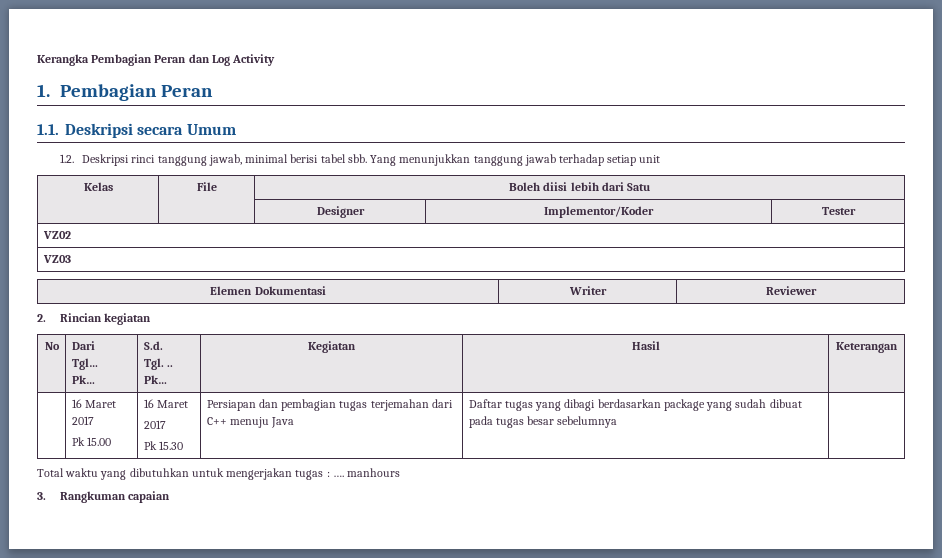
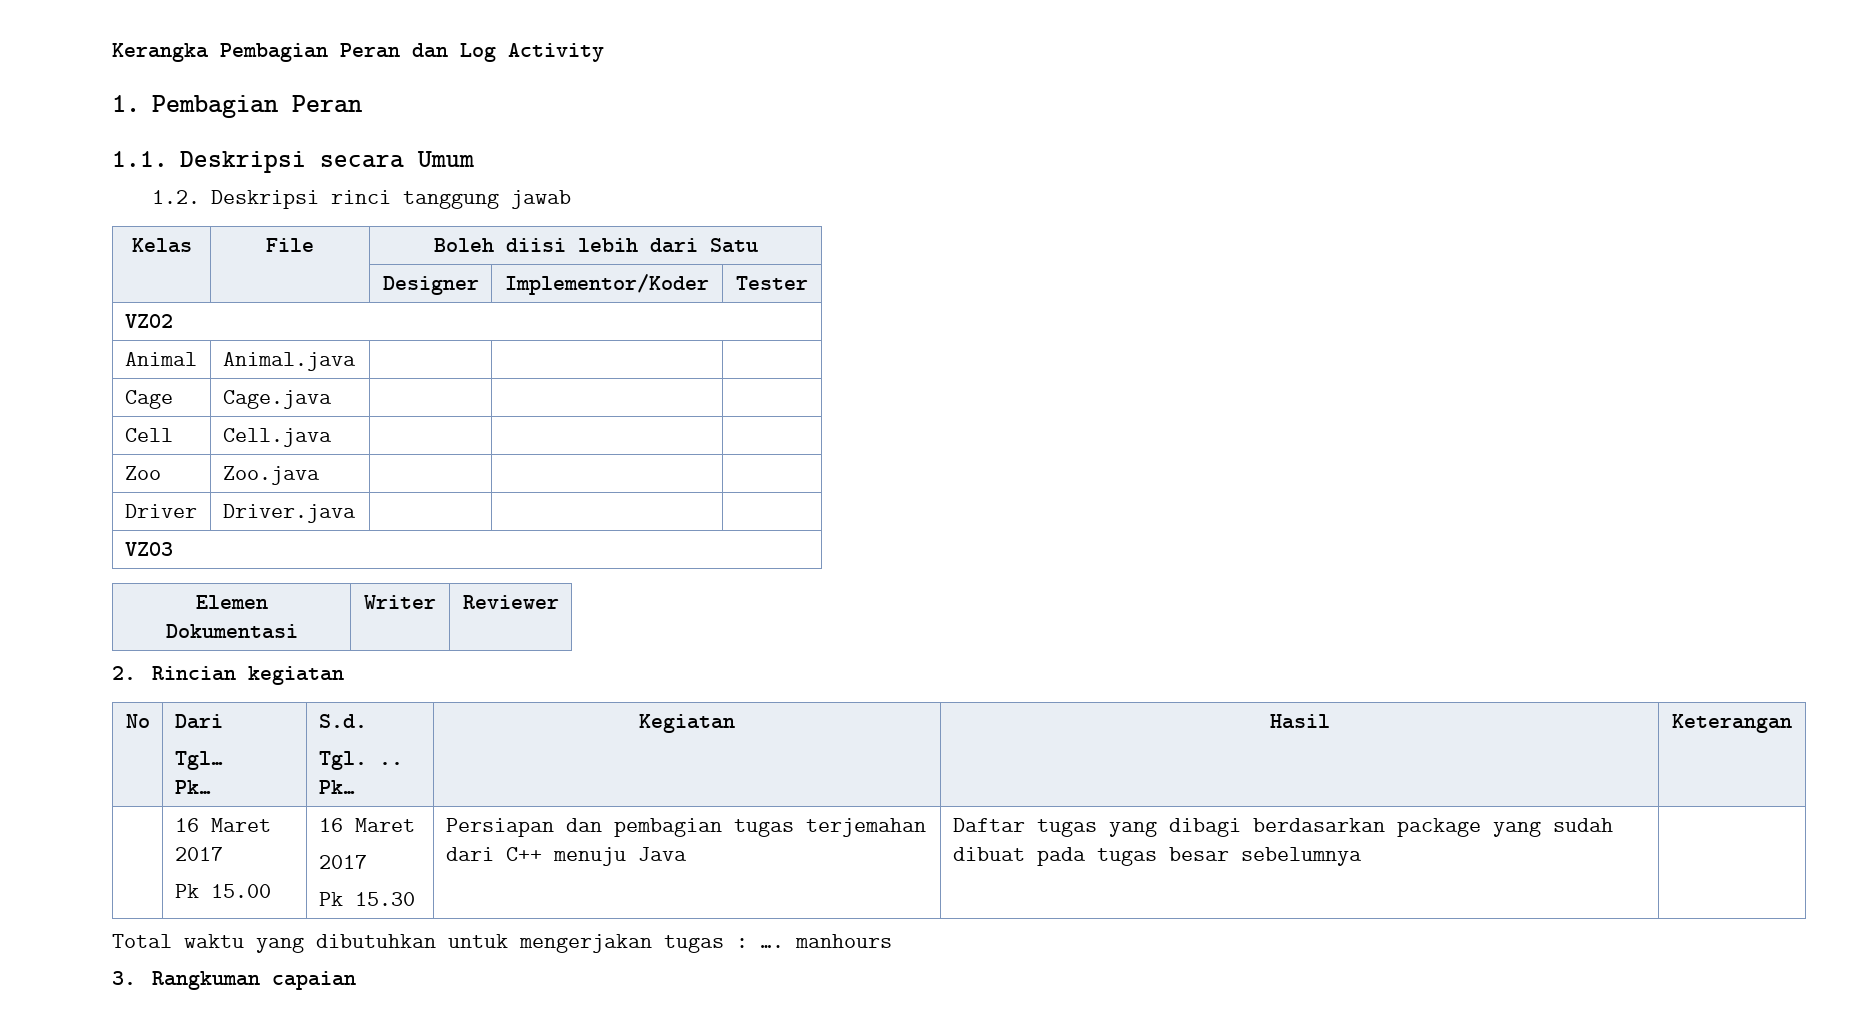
[208,154,661,166] jawab, minimal berisi tabel sbb. Yang menunjukkan tanggung jawab terhadap setiap unit -> [511,190,572,209] jawab
(71, 235) none -> [124,352,197,366] [222,352,356,371] [124,390,173,409] [222,390,332,409] [124,428,173,442] [222,428,332,447] [124,466,161,480] [222,466,320,485] [124,504,197,518] [222,504,356,523] // Animal | Animal.java | | | // Cage | Cage.java | | | // Cell | Cell.java | | | // Zoo | Zoo.java | | | // Driver | Driver.java | | |

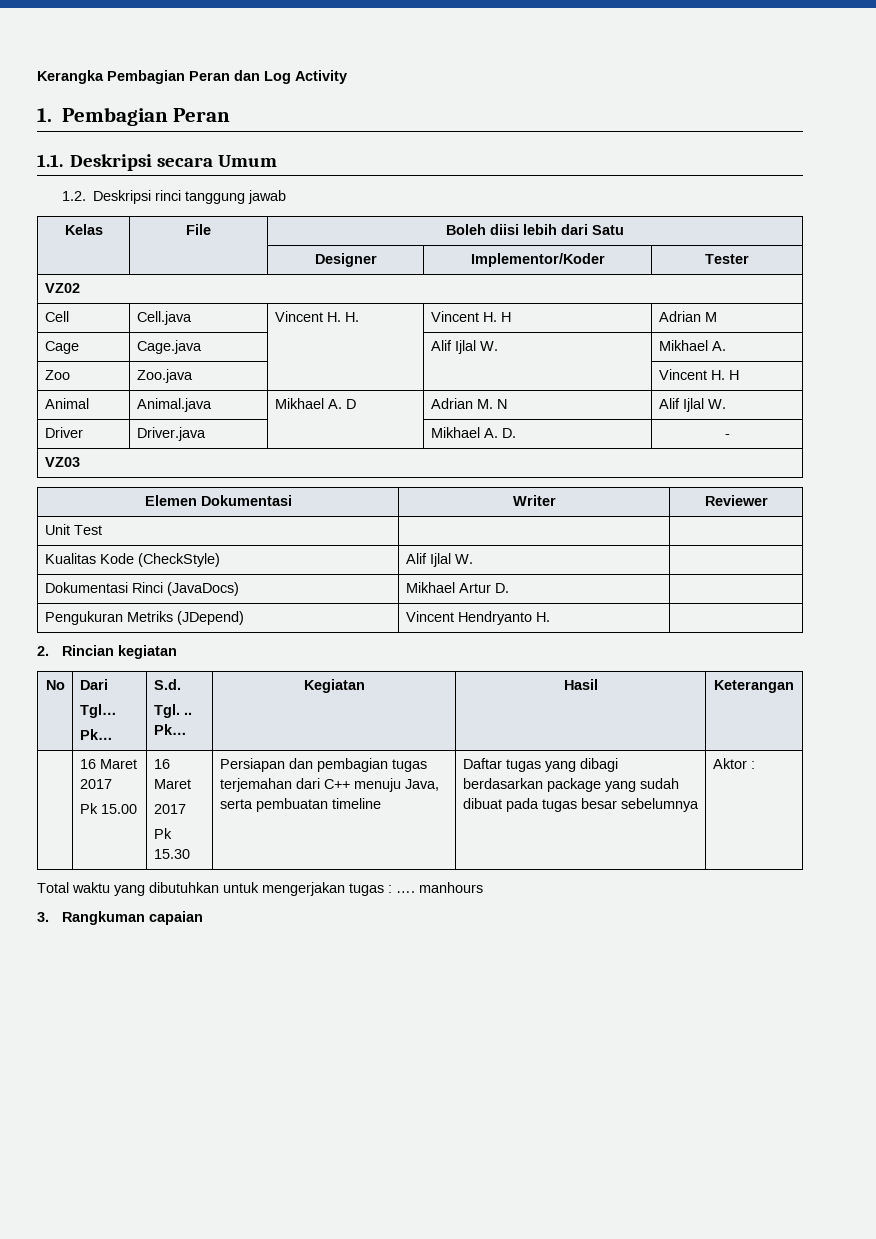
[124,352,197,366] [222,352,356,371] [124,390,173,409] [222,390,332,409] [124,428,173,442] [222,428,332,447] [124,466,161,480] [222,466,320,485] [124,504,197,518] [222,504,356,523] Animal | Animal.java | | | // Cage | Cage.java | | | // Cell | Cell.java | | | // Zoo | Zoo.java | | | // Driver | Driver.java | | | -> [44,311,69,322] [136,311,192,325] [274,311,359,322] [430,311,511,322] [658,311,717,322] [44,341,79,354] [136,340,202,354] [430,340,498,354] [658,340,726,351] [44,370,70,380] [136,369,193,383] [658,369,739,380] [44,398,89,409] [136,398,212,412] [274,398,356,409] [430,398,507,409] [658,398,726,412] [44,427,83,438] [136,427,206,441] [430,427,516,438] [724,434,730,438] Cell | Cell.java | Vincent H. H. | Vincent H. H | Adrian M // Cage | Cage.java | | Alif Ijlal W. | Mikhael A. // Zoo | Zoo.java | | | Vincent H. H // Animal | Animal.java | Mikhael A. D | Adrian M. N | Alif Ijlal W. // Driver | Driver.java | | Mikhael A. D. | -
(559, 602) none -> [44,524,102,535] [44,553,220,567] [405,553,473,567] [44,582,239,596] [405,582,509,593] [44,611,244,625] [405,611,550,625] // Unit Test | | // Kualitas Kode (CheckStyle) | Alif Ijlal W. | // Dokumentasi Rinci (JavaDocs) | Mikhael Artur D. | // Pengukuran Metriks (JDepend) | Vincent Hendryanto H. |
[637,847,687,861] Java -> [404,779,439,791] [219,798,381,812] Java, serta pembuatan timeline
(1362, 856) none -> [712,758,755,769] Aktor :

